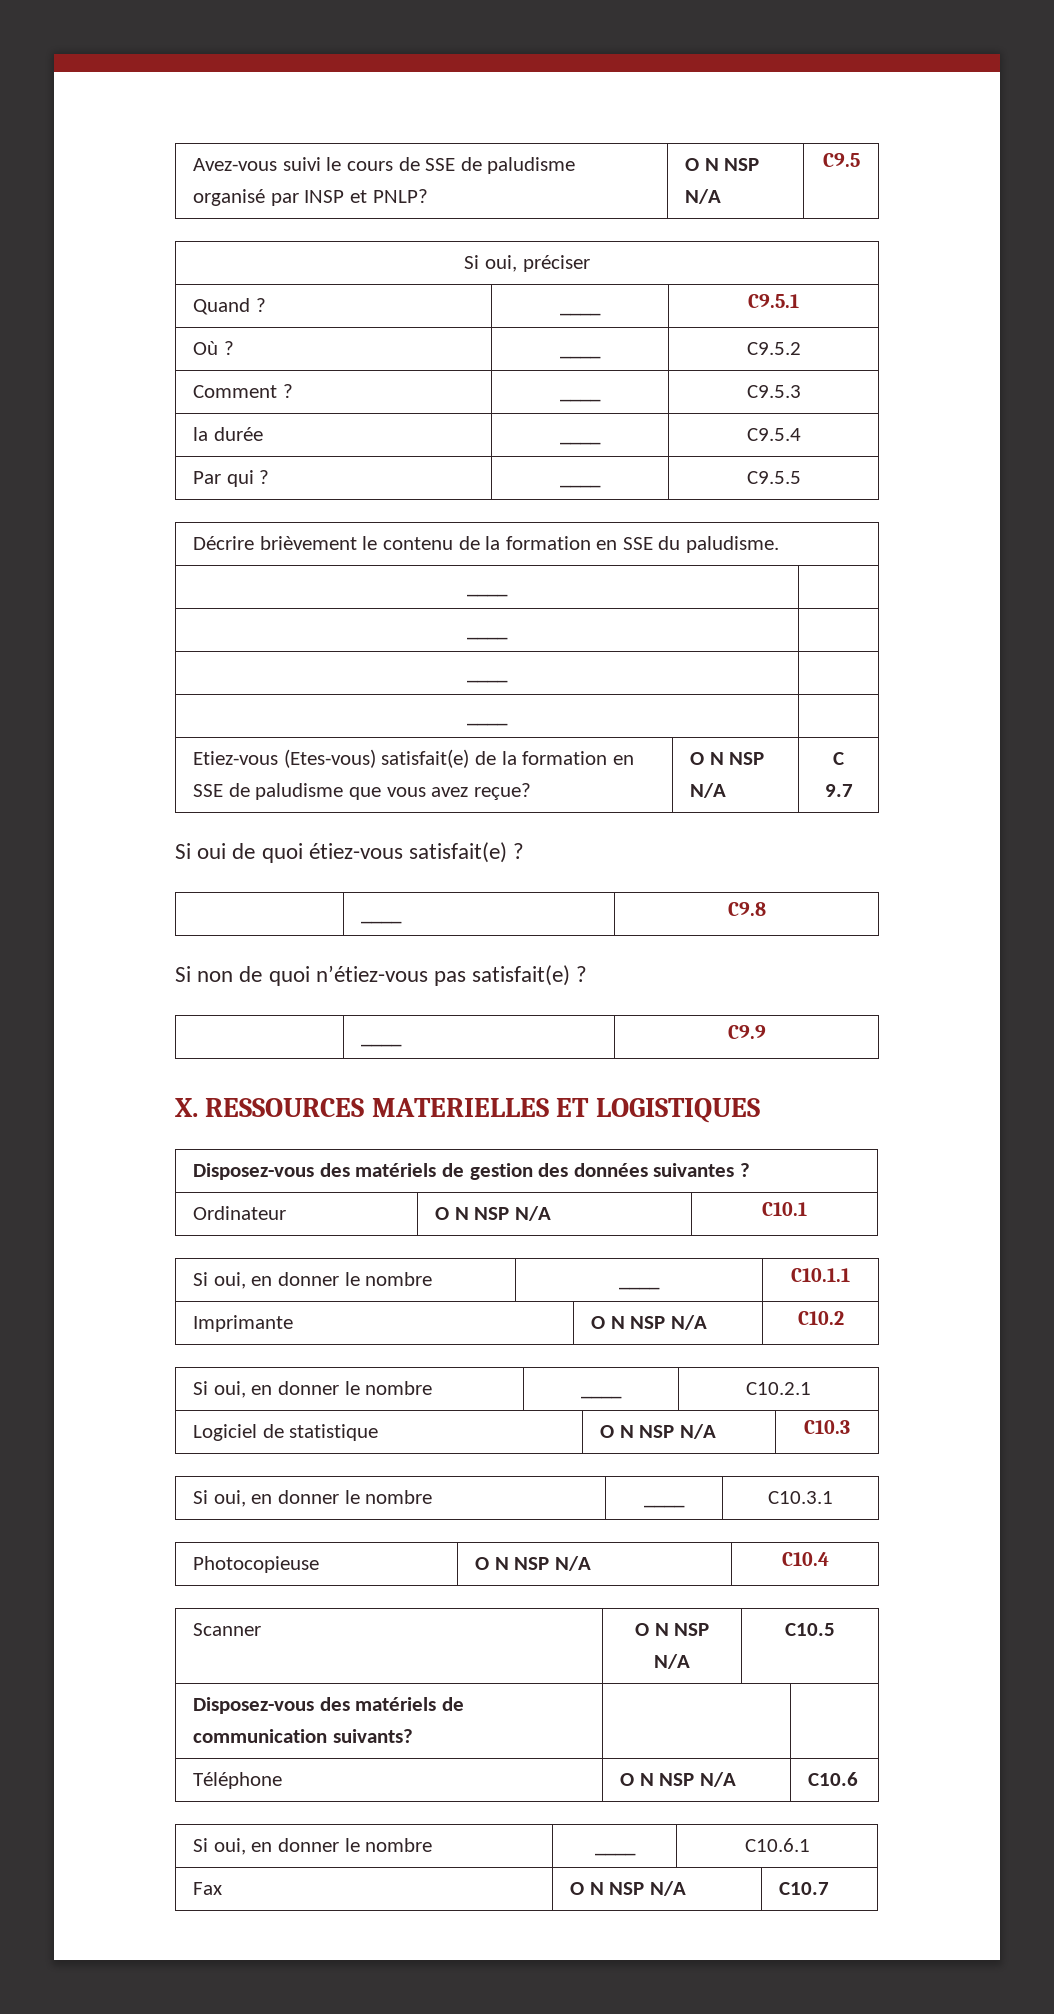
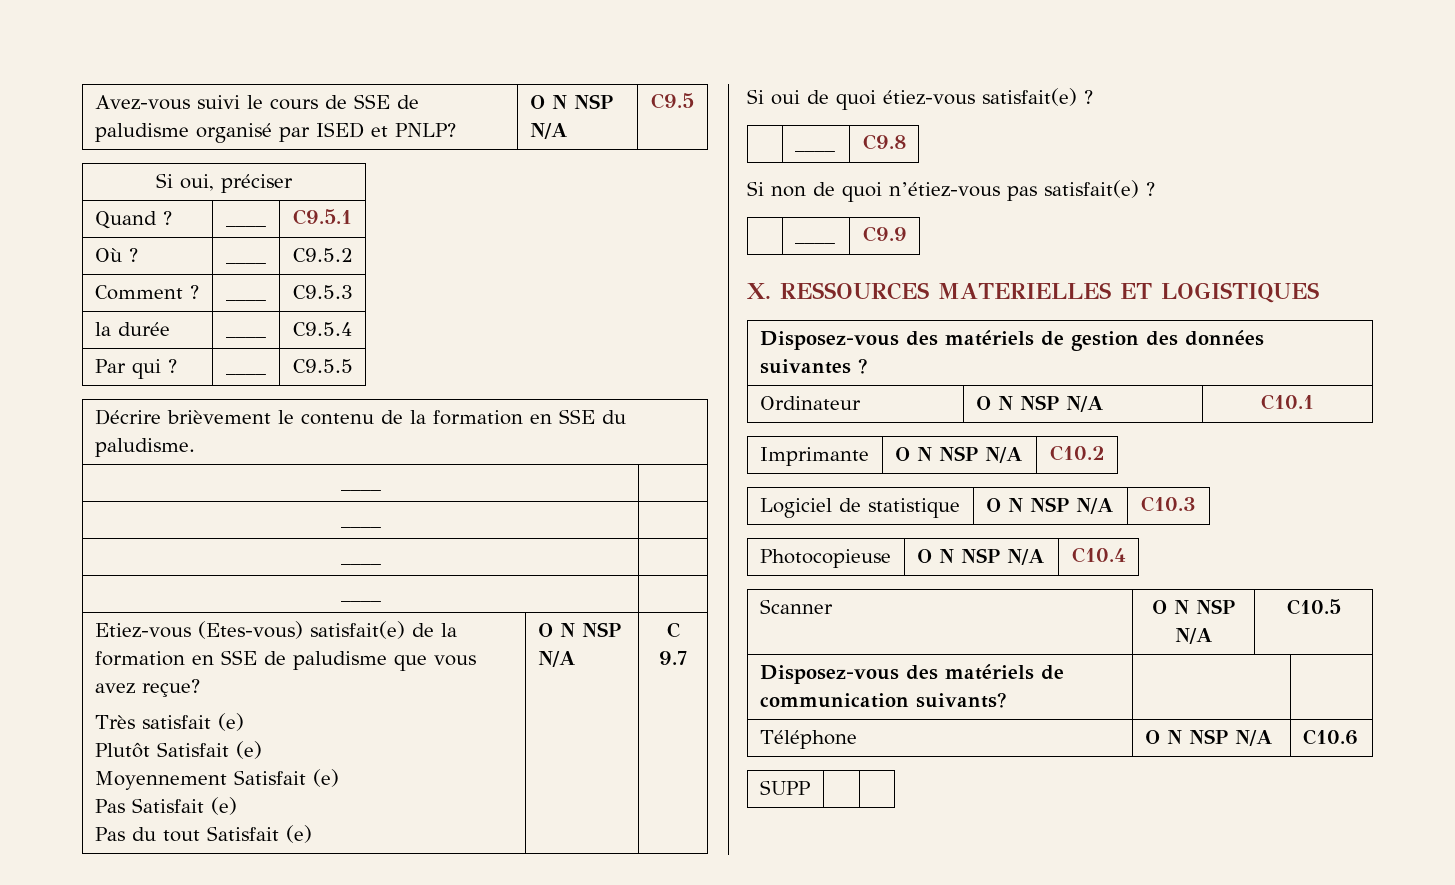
[304,190,345,203] INSP -> [315,122,364,138] ISED
(531, 791) none -> [94,713,244,731] [94,741,262,759] [94,769,339,790] [94,797,237,815] [94,825,312,843] // Très satisfait (e) // Plutôt Satisfait (e) // Moyennement Satisfait (e) // Pas Satisfait (e) // Pas du tout Satisfait (e)
[193,1272,433,1289] [619,1286,660,1290] [791,1268,850,1282] // Si oui, en donner le nombre | ____ | C10.1.1 -> (1314, 402) none
[193,1381,433,1398] [581,1395,622,1399] [746,1382,811,1395] // Si oui, en donner le nombre | ____ | C10.2.1 -> (1105, 453) none
[193,1490,433,1507] [644,1504,685,1508] [768,1491,833,1504] // Si oui, en donner le nombre | ____ | C10.3.1 -> (1196, 504) none
[193,1838,433,1855] [594,1852,636,1856] [744,1838,810,1852] [193,1882,223,1895] [570,1881,686,1896] [779,1882,830,1895] Si oui, en donner le nombre | ____ | C10.6.1 // Fax | O N NSP N/A | C10.7 -> [759,780,810,795] SUPP | |

